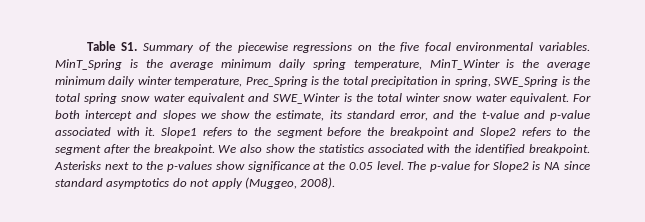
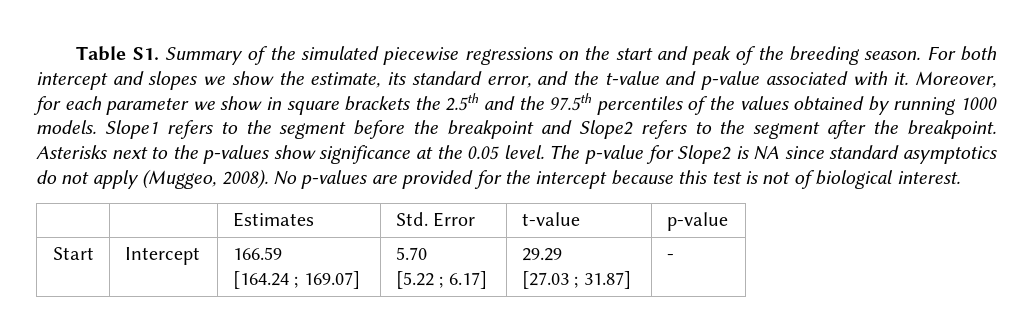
(233, 46) none -> [300,46,379,60] simulated
[400,42,590,52] [55,59,590,70] [55,76,590,87] [55,93,569,104] five focal environmental variables. MinT_Spring is the average minimum daily spring temperature, MinT_Winter is the average minimum daily winter temperature, Prec_Spring is the total precipitation in spring, SWE_Spring is the total spring snow water equivalent and SWE_Winter is the total winter snow water equivalent. -> [615,46,921,65] start and peak of the breeding season.
(156, 131) none -> [914,71,996,88] [33,93,998,115] [36,120,96,134] Moreover, for each parameter we show in square brackets the 2.5th and the 97.5th percentiles of the values obtained by running 1000 models.
[218,144,591,155] We also show the statistics associated with the identified breakpoint. -> (996, 129) none
(336, 183) none -> [273,170,960,189] [232,212,314,227] [395,212,476,227] [521,212,580,226] [666,212,728,231] [52,247,94,260] [124,247,200,265] [232,247,282,260] [232,271,360,289] [395,247,427,260] [395,271,487,289] [521,248,562,261] [521,271,631,289] [666,254,674,260] No p-values are provided for the intercept because this test is not of biological interest. // | | Estimates | Std. Error | t-value | p-value // Start | Intercept | 166.59 // [164.24 ; 169.07] | 5.70 // [5.22 ; 6.17] | 29.29 // [27.03 ; 31.87] | -

